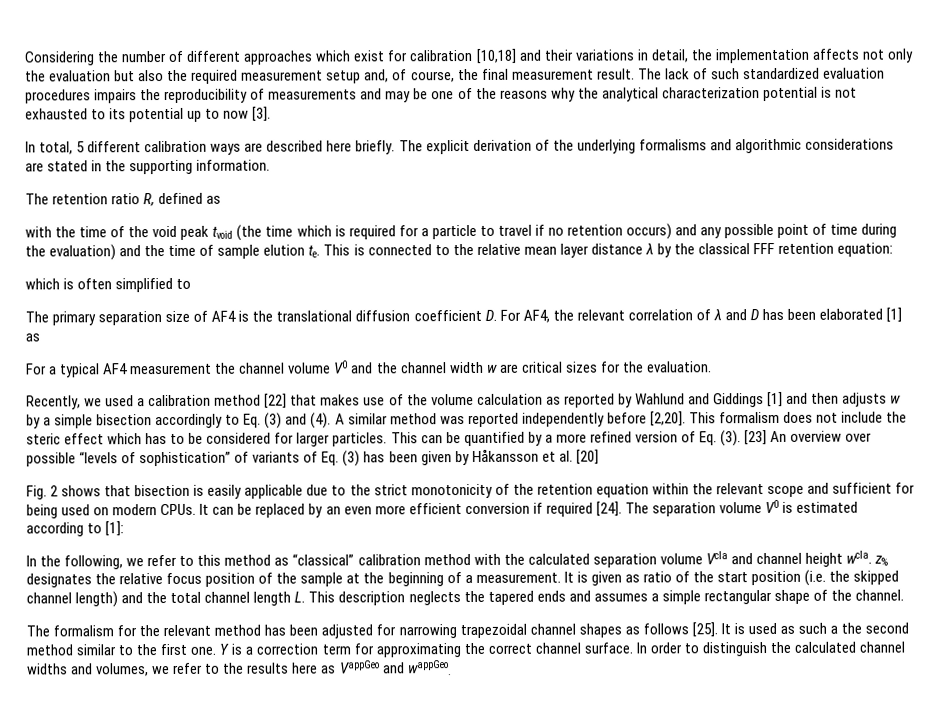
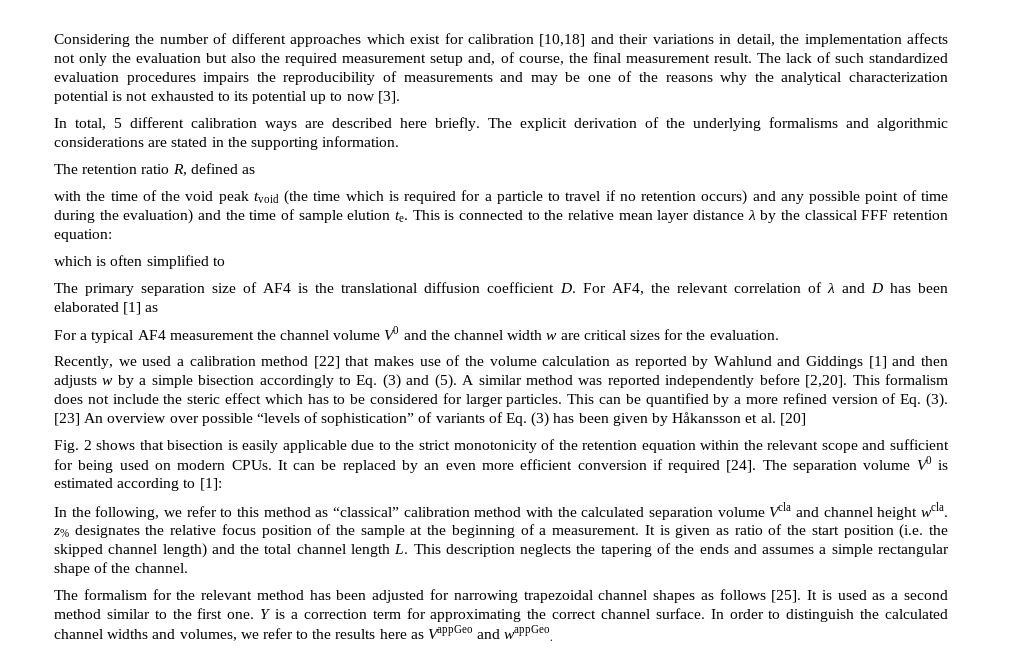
[310,412,332,429] (4). -> [434,374,457,389] (5).
[487,590,534,605] tapered -> [600,543,695,557] tapering of the
[798,622,863,634] such a the -> [891,593,899,600] a

